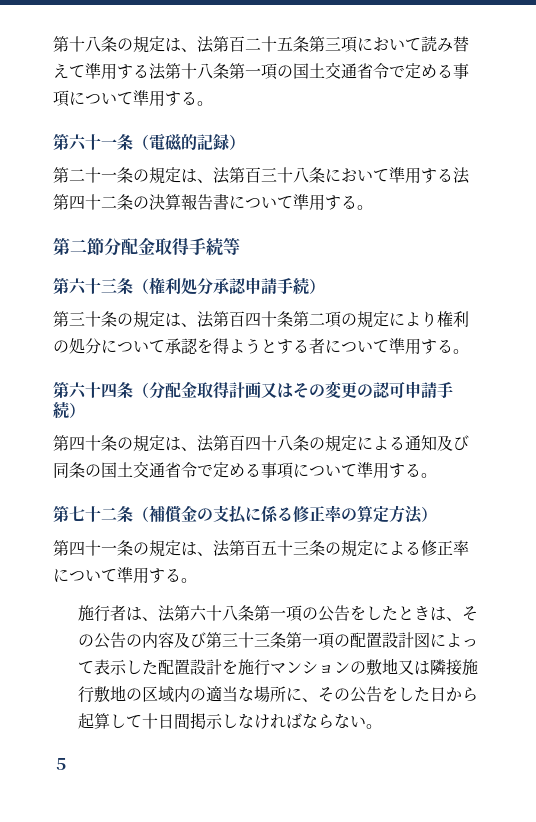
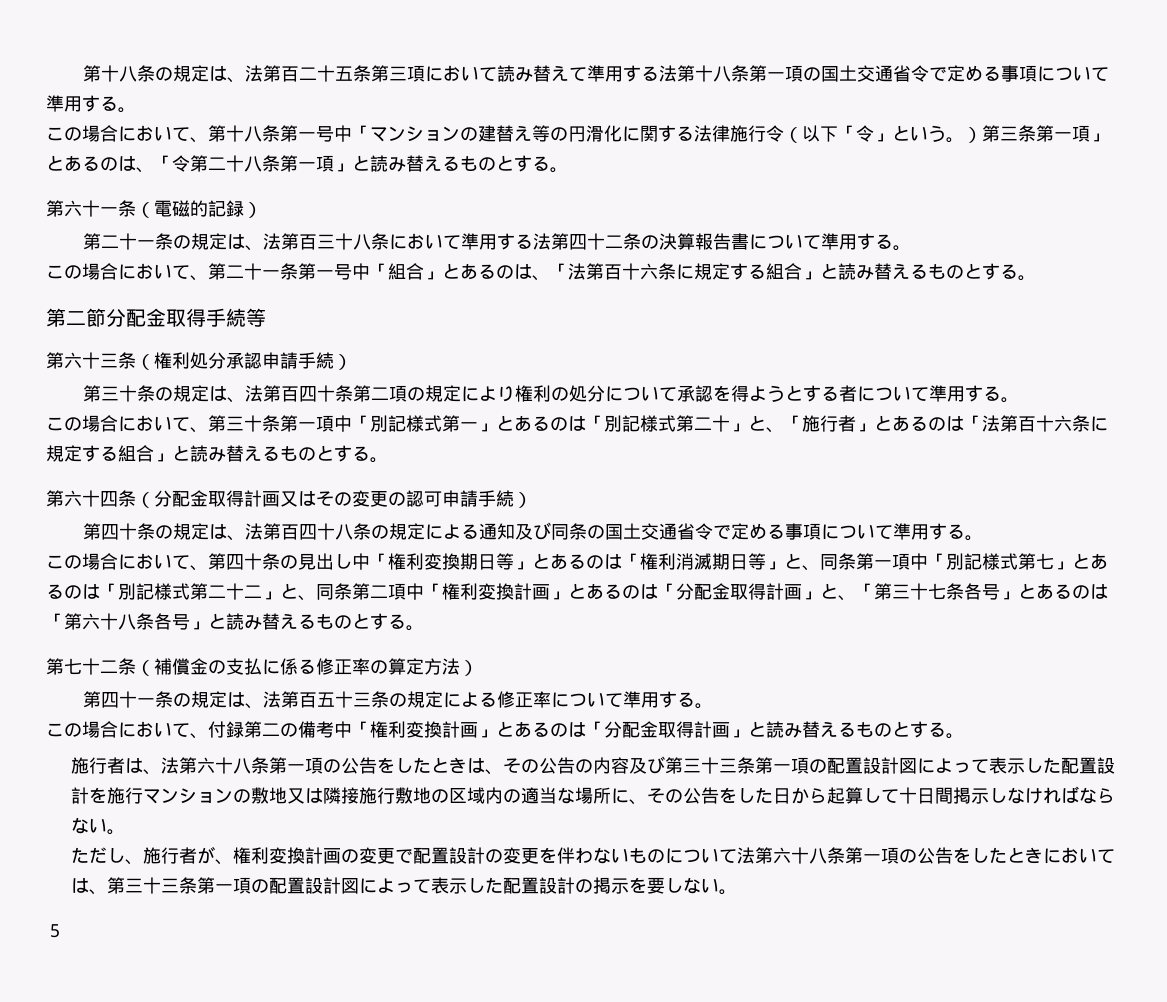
(213, 103) none -> [46,125,1108,143] [46,155,568,173] // この場合において、第十八条第一号中「マンションの建替え等の円滑化に関する法律施行令（以下「令」という。）第三条第一項」とあるのは、「令第二十八条第一項」と読み替えるものとする。
(373, 207) none -> [46,263,1036,281] // この場合において、第二十一条第一号中「組合」とあるのは、「法第百十六条に規定する組合」と読み替えるものとする。
(469, 351) none -> [46,415,1108,433] [46,445,388,463] // この場合において、第三十条第一項中「別記様式第一」とあるのは「別記様式第二十」と、「施行者」とあるのは「法第百十六条に規定する組合」と読み替えるものとする。
(437, 475) none -> [46,553,1108,571] [46,583,1108,601] [46,613,424,631] // この場合において、第四十条の見出し中「権利変換期日等」とあるのは「権利消滅期日等」と、同条第一項中「別記様式第七」とあるのは「別記様式第二十二」と、同条第二項中「権利変換計画」とあるのは「分配金取得計画」と、「第三十七条各号」とあるのは「第六十八条各号」と読み替えるものとする。
(197, 580) none -> [46,721,964,739] // この場合において、付録第二の備考中「権利変換計画」とあるのは「分配金取得計画」と読み替えるものとする。
(382, 726) none -> [71,846,1116,865] [71,877,738,895] // ただし、施行者が、権利変換計画の変更で配置設計の変更を伴わないものについて法第六十八条第一項の公告をしたときにおいては、第三十三条第一項の配置設計図によって表示した配置設計の掲示を要しない。

